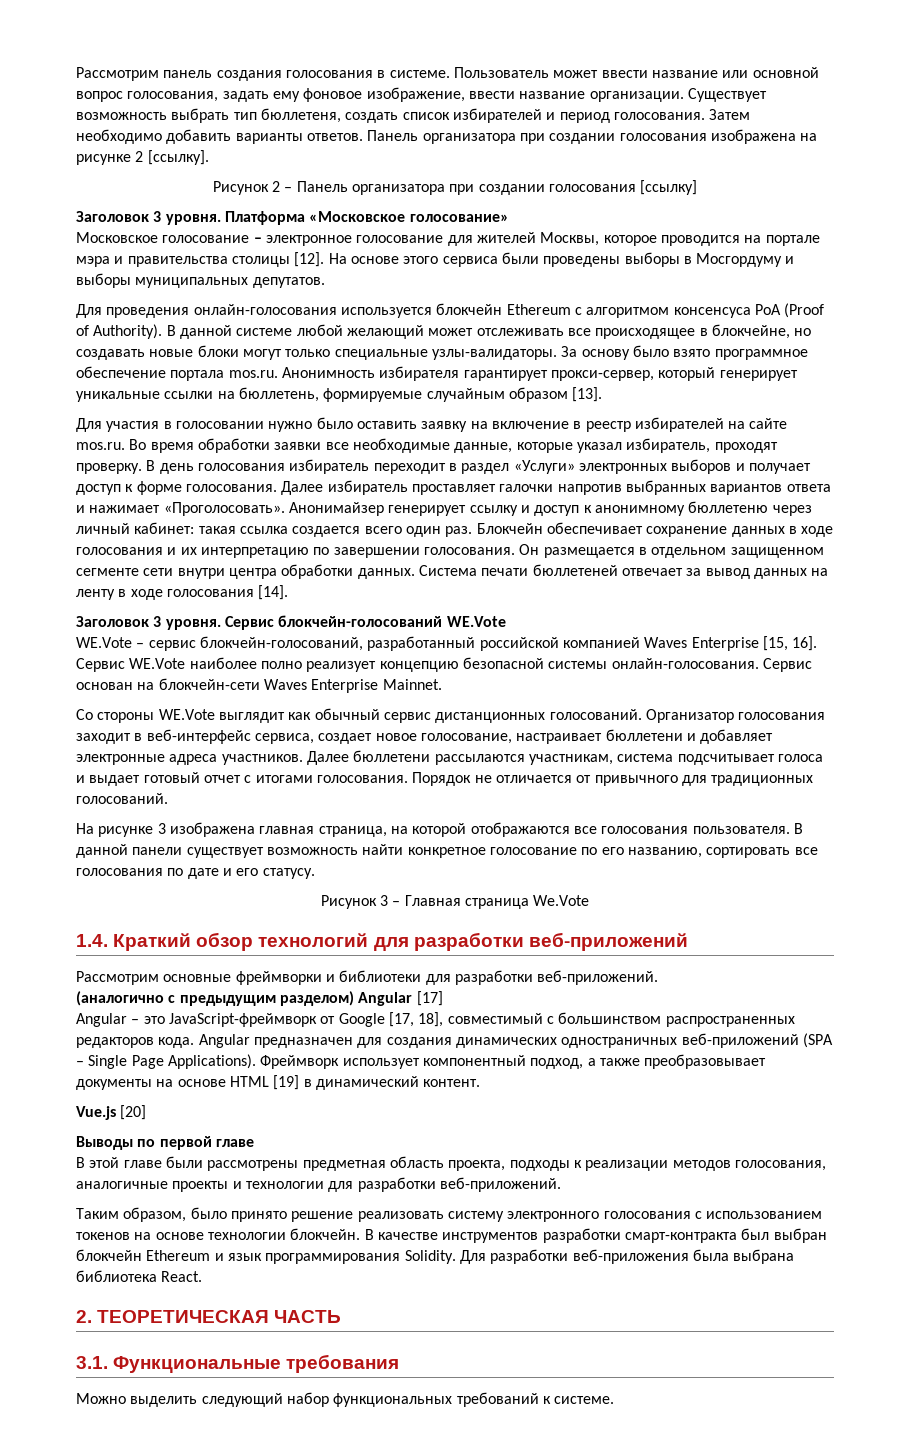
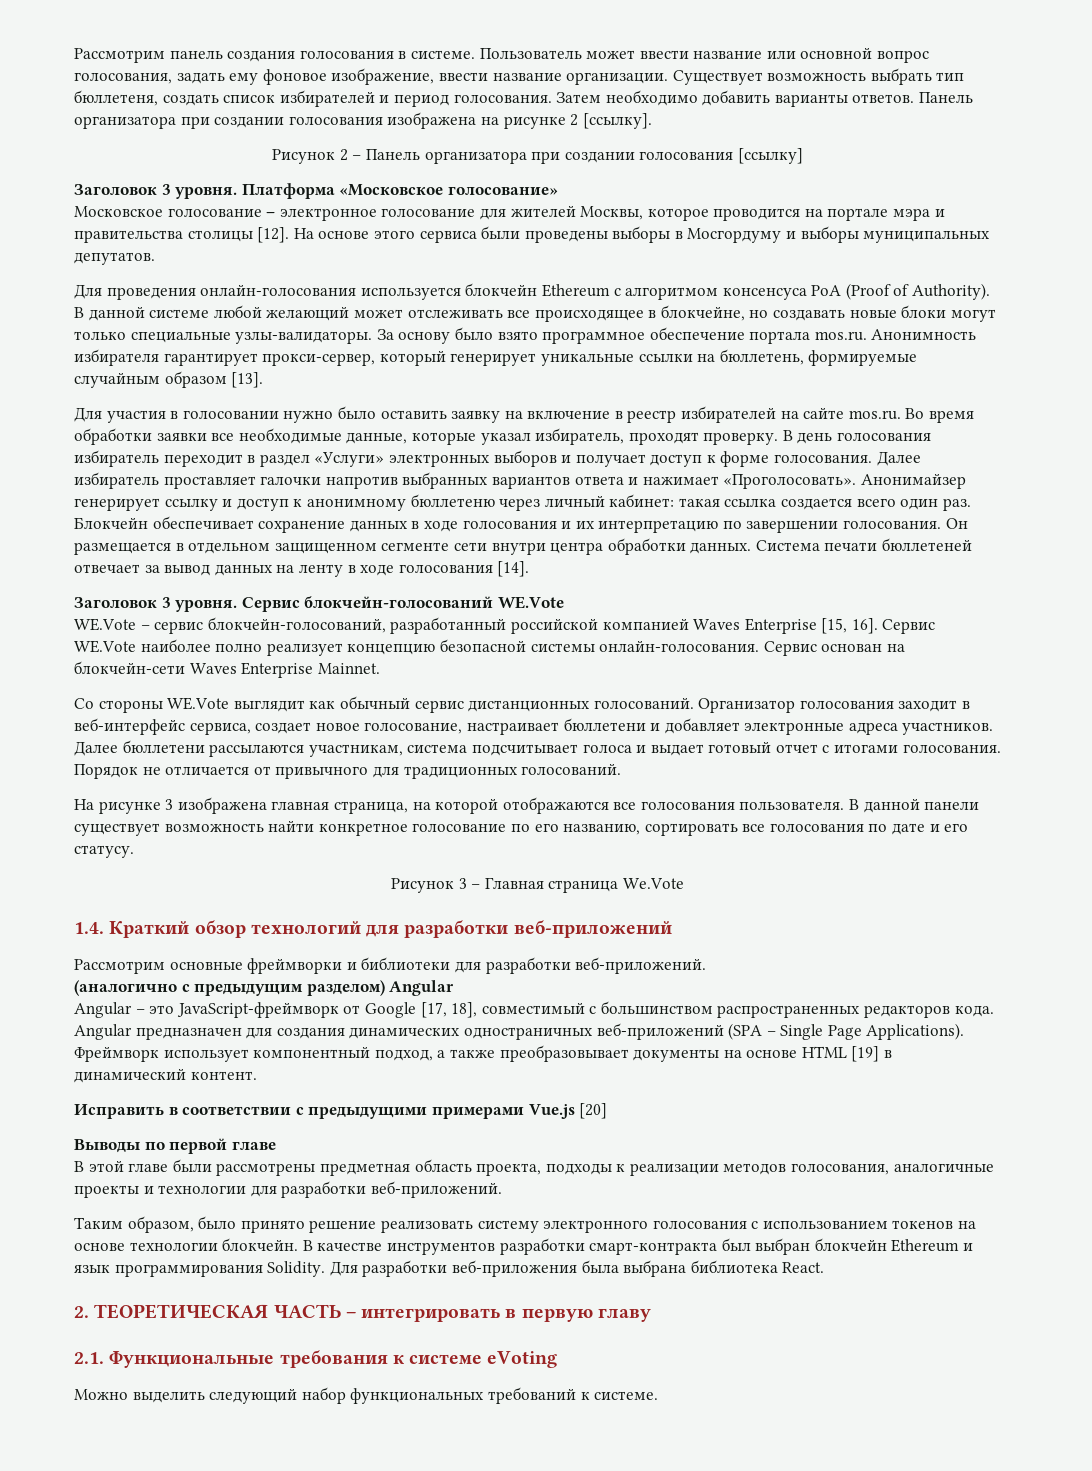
[416,991,443,1006] [17] -> (455, 988) none
(481, 1083) none -> [74,1104,524,1119] Исправить в соответствии с предыдущими примерами
[76,1356,108,1369] // 3.1. -> [345,1308,651,1322] [74,1352,104,1364] – интегрировать в первую главу // 2.1.
(400, 1363) none -> [392,1351,558,1368] к системе eVoting

